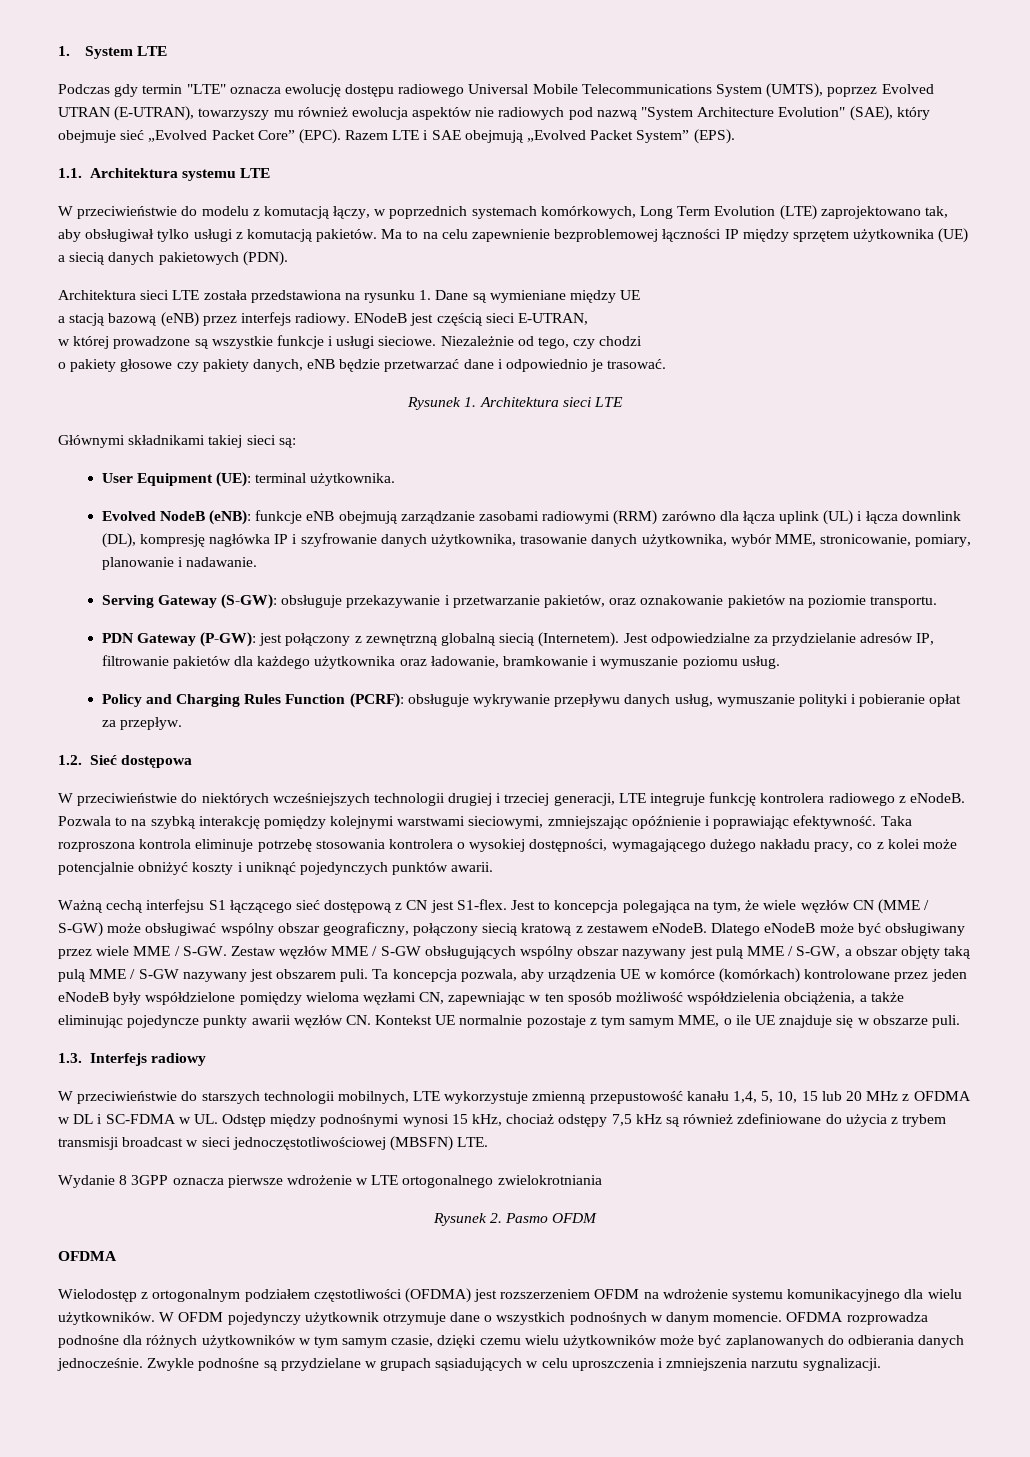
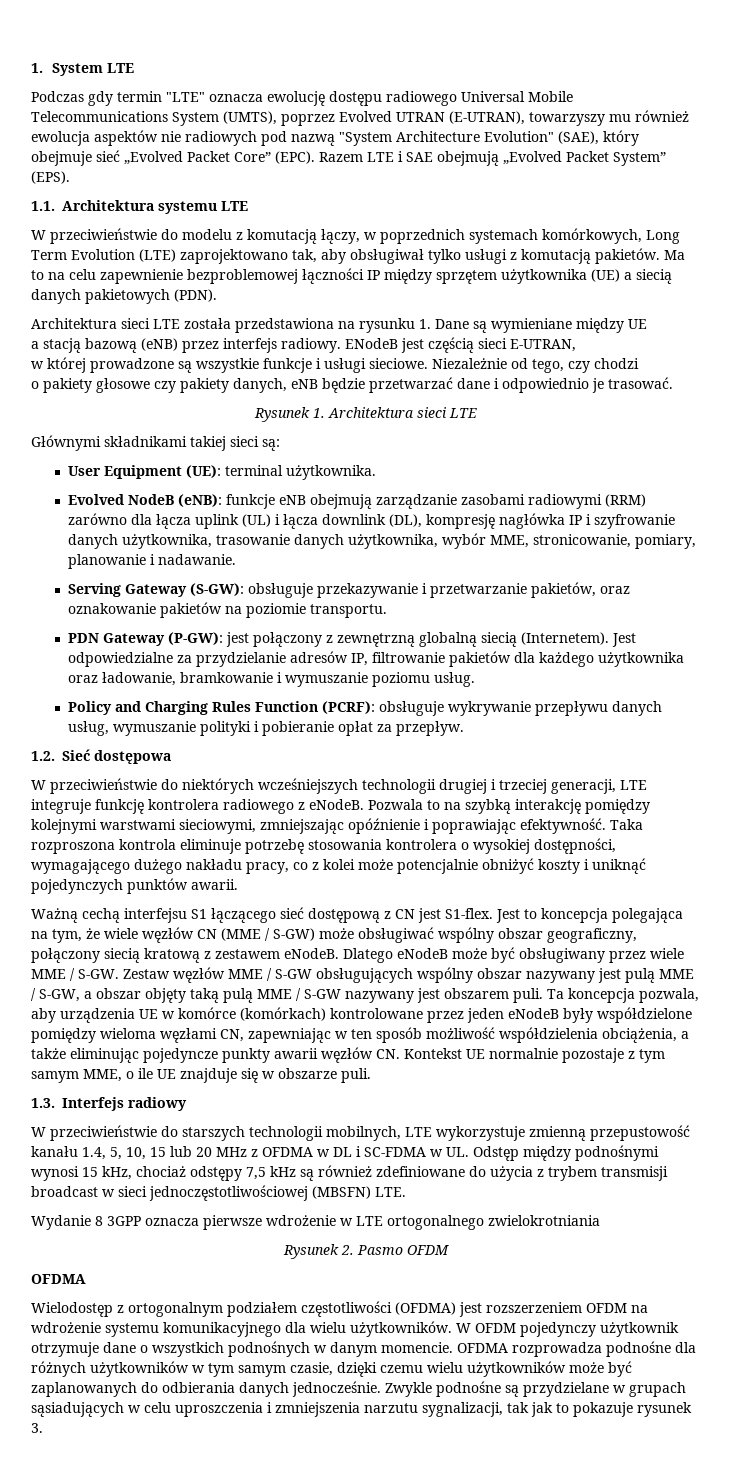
[733,1091,758,1103] 1,4, -> [82,1147,106,1160] 1.4,
[802,1358,881,1371] sygnalizacji. -> [422,1402,692,1417] [31,1423,43,1433] sygnalizacji, tak jak to pokazuje rysunek 3.

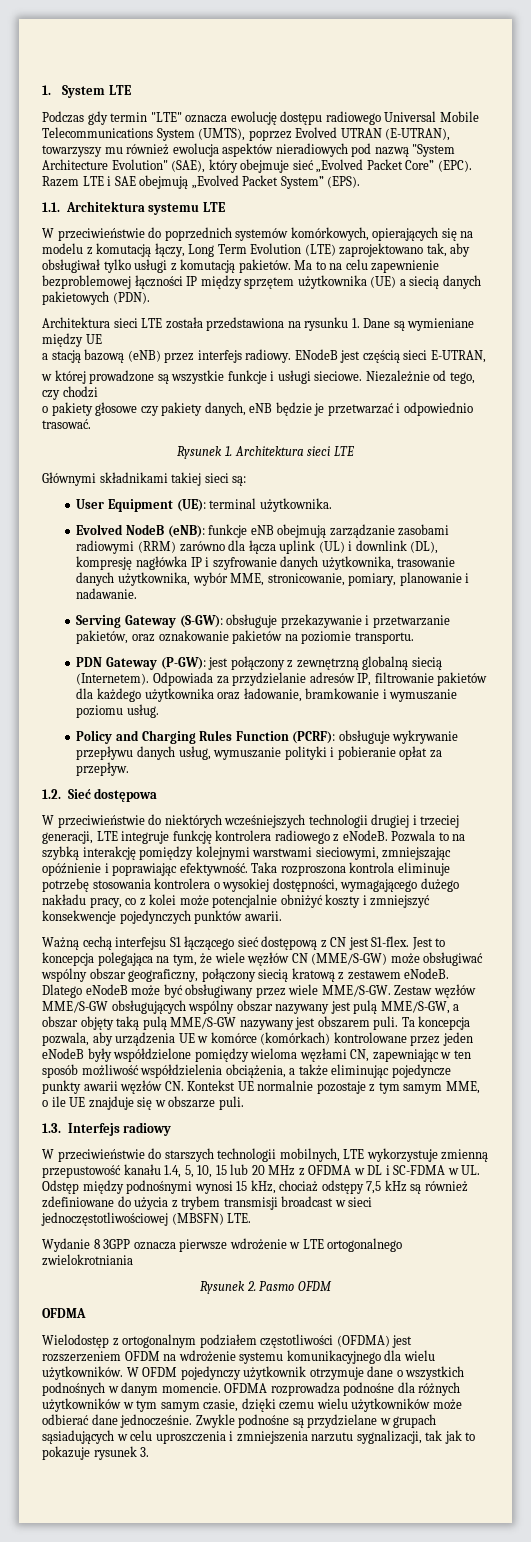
[161,131,257,146] nie radiowych -> [275,143,348,157] nieradiowych
[182,228,642,244] modelu z komutacją łączy, w poprzednich systemach komórkowych, -> [164,227,474,241] [42,243,185,257] poprzednich systemów komórkowych, opierających się na modelu z komutacją łączy,
[369,377,490,393] przetwarzać dane -> [314,403,394,416] je przetwarzać
[592,378,604,393] je -> (473, 409) none
[282,514,318,529] łącza -> (353, 546) none
[611,633,636,647] [67,652,173,667] Jest odpowiedzialne -> [153,672,214,686] Odpowiada
[592,858,646,874] uniknąć -> [370,895,431,908] [42,910,116,924] zmniejszyć konsekwencje
[221,928,315,941] (MME / S-GW) -> [311,953,388,965] (MME/S-GW)
[31,967,312,983] MME / S-GW. Zestaw węzłów MME / S-GW -> [321,984,476,998] [42,1001,108,1013] MME/S-GW. Zestaw węzłów MME/S-GW
[659,969,694,979] [31,988,80,1002] MME / S-GW, -> [380,1001,450,1014] MME/S-GW,
[257,988,341,1001] MME / S-GW -> [170,1017,237,1029] MME/S-GW
[608,1361,632,1377] [31,1382,289,1397] być zaplanowanych do odbierania danych -> [42,1414,118,1425] odbierać dane

